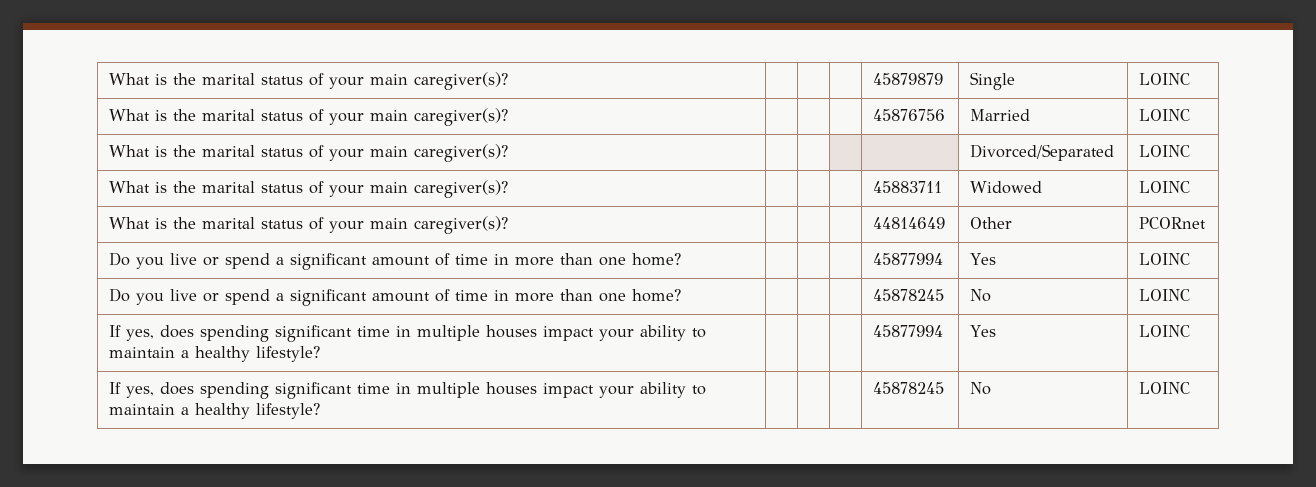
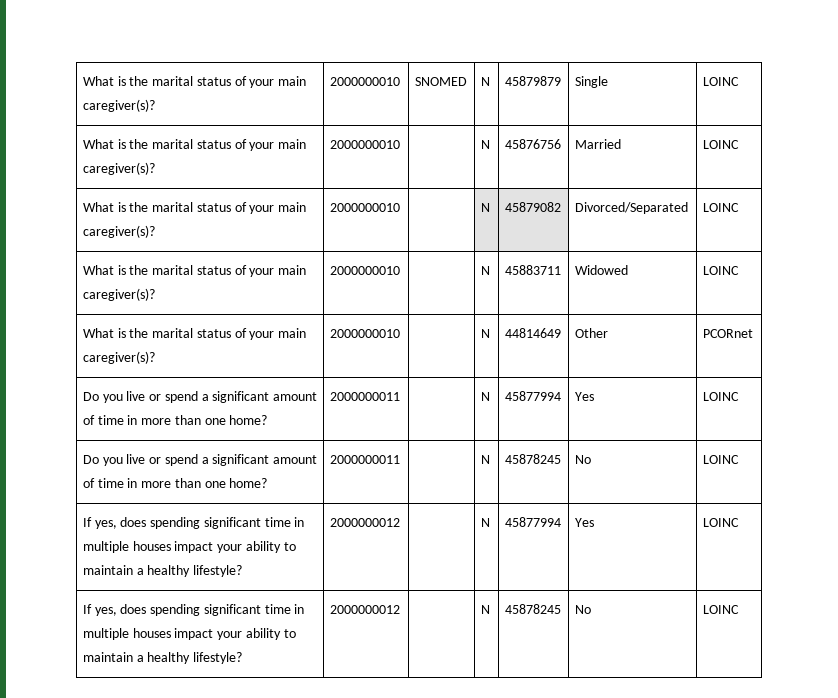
[108,72,508,90] What is the marital status of your main caregiver(s)? | | | -> [82,76,307,88] [82,99,155,112] [329,77,400,86] [414,77,467,86] [480,77,490,86] What is the marital status of your main caregiver(s)? | 2000000010 | SNOMED | N
(508, 117) | | -> [329,140,400,149] [480,140,490,149] 2000000010 | | N
(508, 153) | | | -> [329,203,400,212] [480,203,490,212] [504,202,561,212] 2000000010 | | N | 45879082
(508, 189) | | -> [329,266,400,275] [480,266,490,275] 2000000010 | | N
(508, 225) | | -> [329,329,400,338] [480,329,490,338] 2000000010 | | N
(681, 259) | | -> [329,392,400,401] [480,392,490,401] 2000000011 | | N
(681, 295) | | -> [329,455,400,464] [480,455,490,464] 2000000011 | | N
(320, 354) | | -> [329,518,400,527] [480,518,490,527] 2000000012 | | N
(320, 411) | | -> [329,605,400,614] [480,605,490,614] 2000000012 | | N

